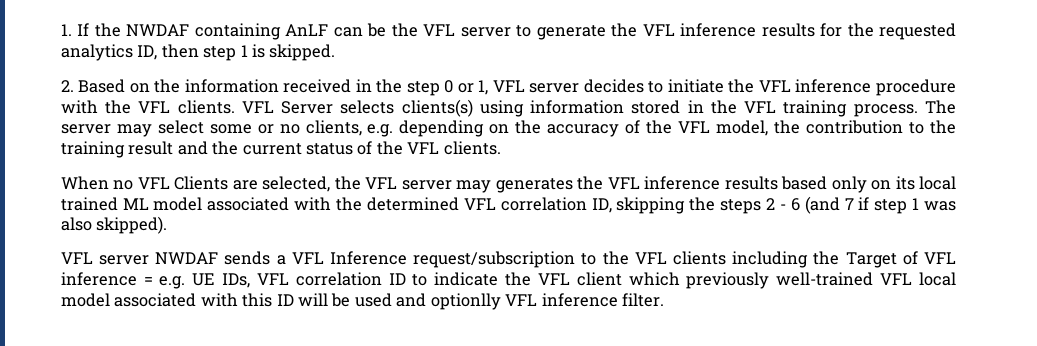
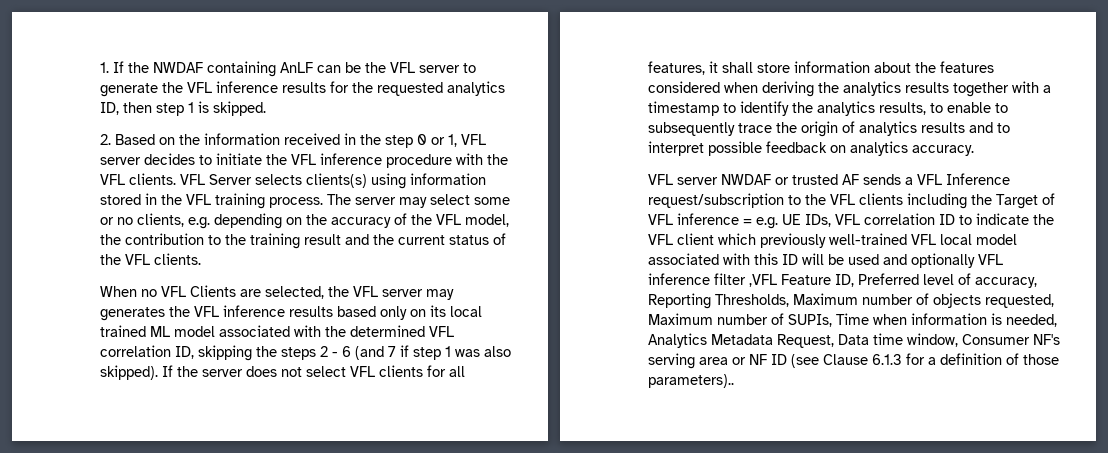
(168, 225) none -> [162,365,466,377] [648,61,995,75] [648,81,1052,97] [648,101,1009,116] [648,121,1011,137] [648,141,975,156] If the server does not select VFL clients for all features, it shall store information about the features considered when deriving the analytics results together with a timestamp to identify the analytics results, to enable to subsequently trace the origin of analytics results and to interpret possible feedback on analytics accuracy.
(219, 258) none -> [775,174,860,185] or trusted AF
[430,293,665,310] optionlly VFL inference filter. -> [911,253,1004,268] [648,273,1038,288] [648,293,1055,309] [648,313,1058,327] [648,333,1061,348] [648,353,1060,369] [648,374,735,388] optionally VFL inference filter ,VFL Feature ID, Preferred level of accuracy, Reporting Thresholds, Maximum number of objects requested, Maximum number of SUPIs, Time when information is needed, Analytics Metadata Request, Data time window, Consumer NF's serving area or NF ID (see Clause 6.1.3 for a definition of those parameters)..

